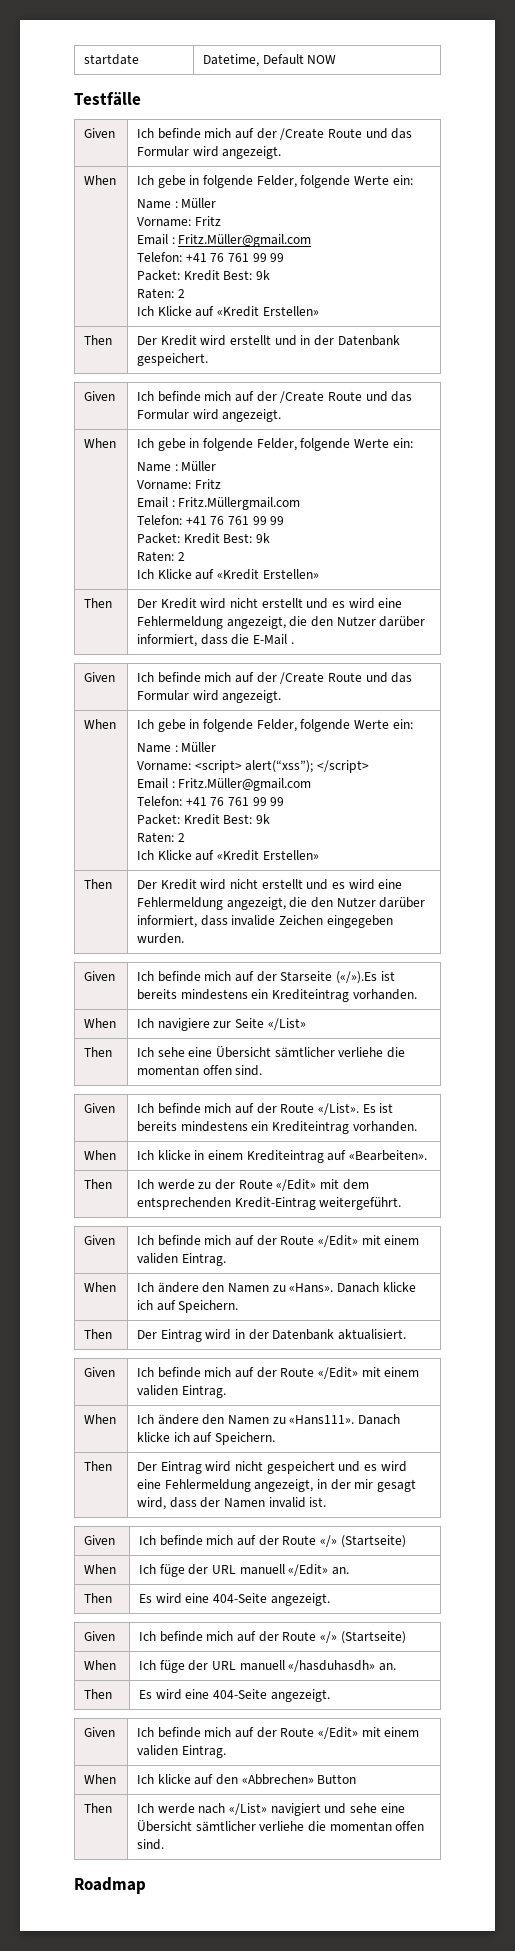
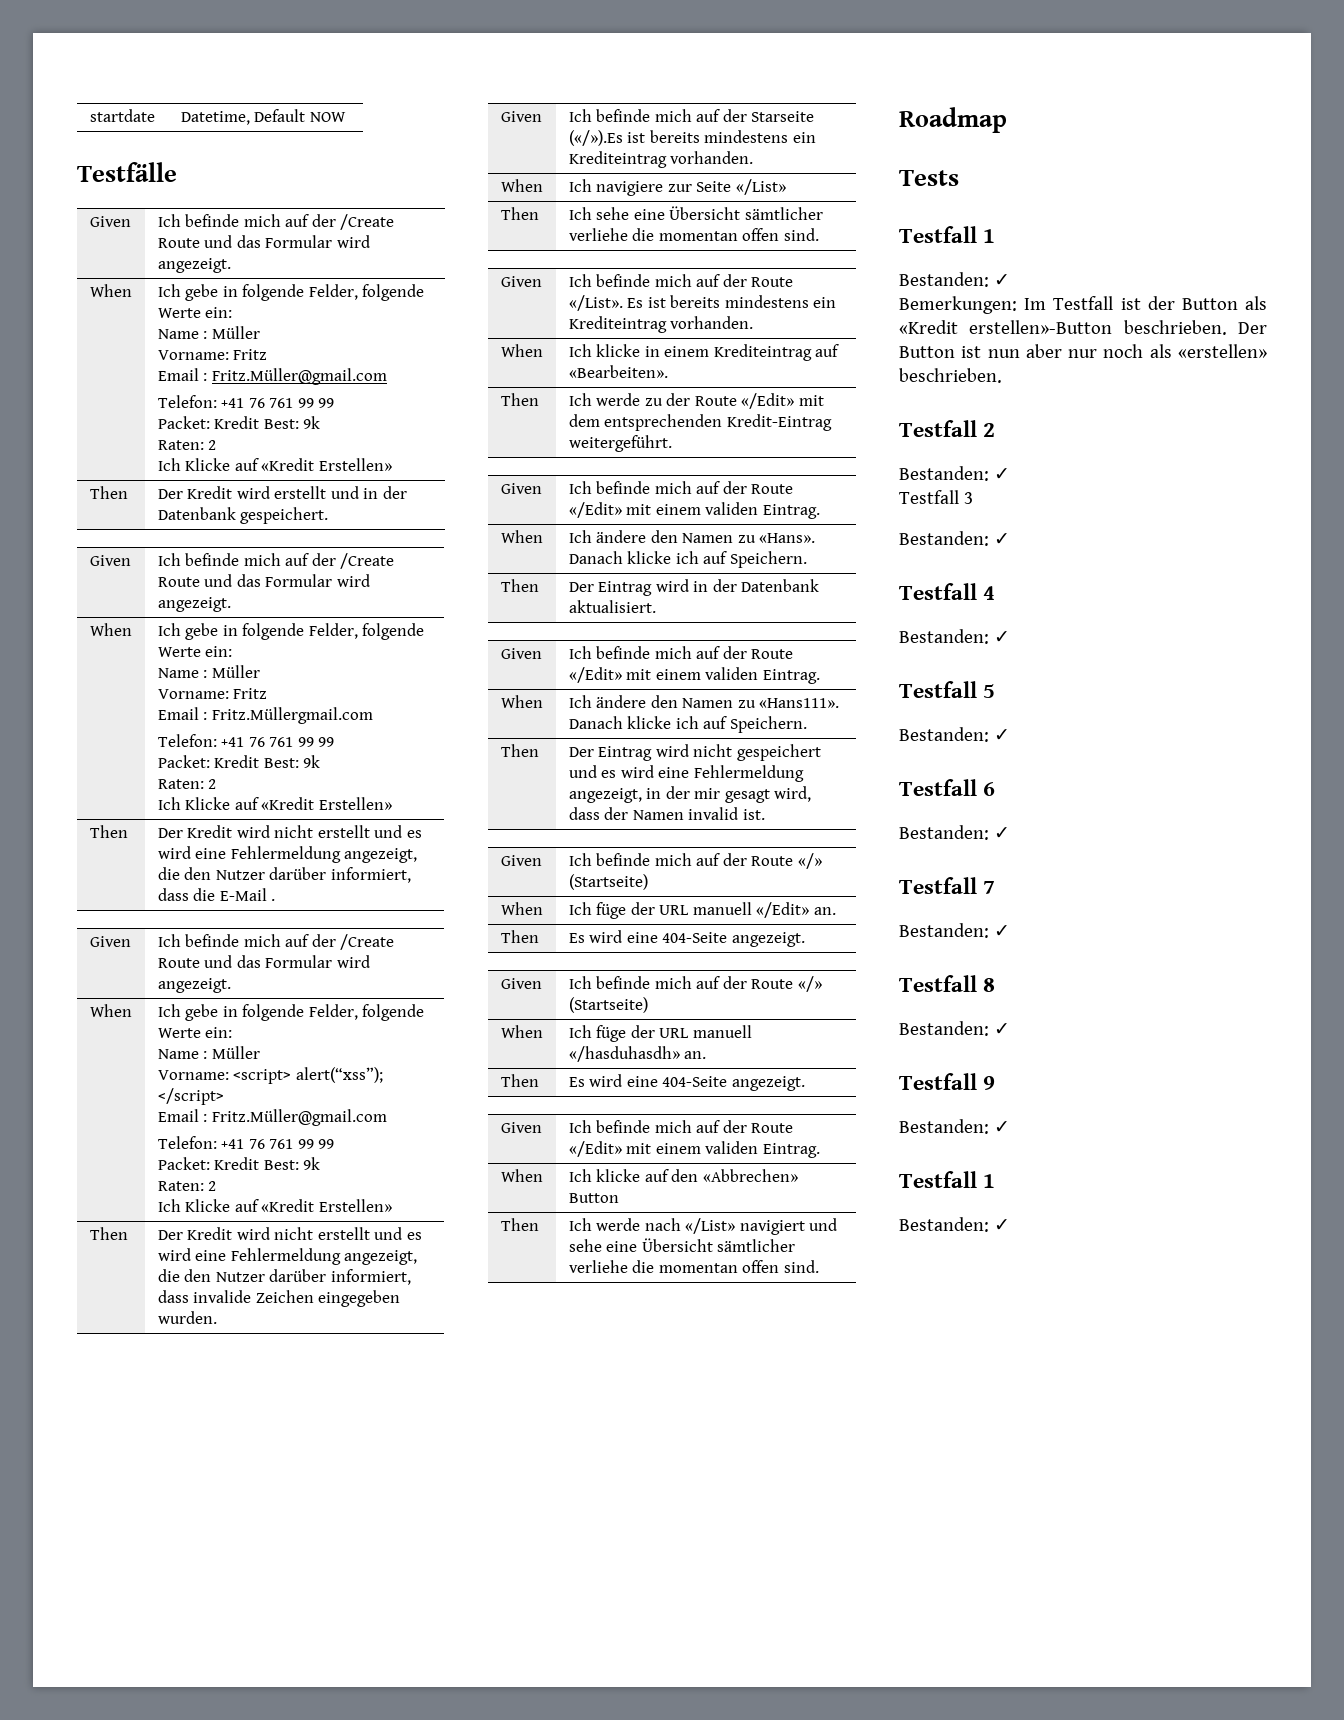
(146, 1885) none -> [899,170,959,186] [899,226,996,243] [899,272,1010,287] [899,296,1267,314] [899,320,1267,335] [899,344,1267,358] [899,368,1002,383] [899,420,996,437] [899,466,1010,481] [899,490,973,504] [899,531,1010,546] [899,583,996,600] [899,629,1010,644] [899,681,996,698] [899,727,1010,742] [899,779,996,796] [899,825,1010,840] [899,877,996,894] [899,923,1010,938] [899,975,996,992] [899,1021,1010,1036] [899,1073,996,1090] [899,1119,1010,1134] [899,1171,996,1188] [899,1217,1010,1232] // Tests // Testfall 1 // Bestanden: ✓ // Bemerkungen: Im Testfall ist der Button als «Kredit erstellen»-Button beschrieben. Der Button ist nun aber nur noch als «erstellen» beschrieben. // Testfall 2 // Bestanden: ✓ // Testfall 3 // Bestanden: ✓ // Testfall 4 // Bestanden: ✓ // Testfall 5 // Bestanden: ✓ // Testfall 6 // Bestanden: ✓ // Testfall 7 // Bestanden: ✓ // Testfall 8 // Bestanden: ✓ // Testfall 9 // Bestanden: ✓ // Testfall 1 // Bestanden: ✓

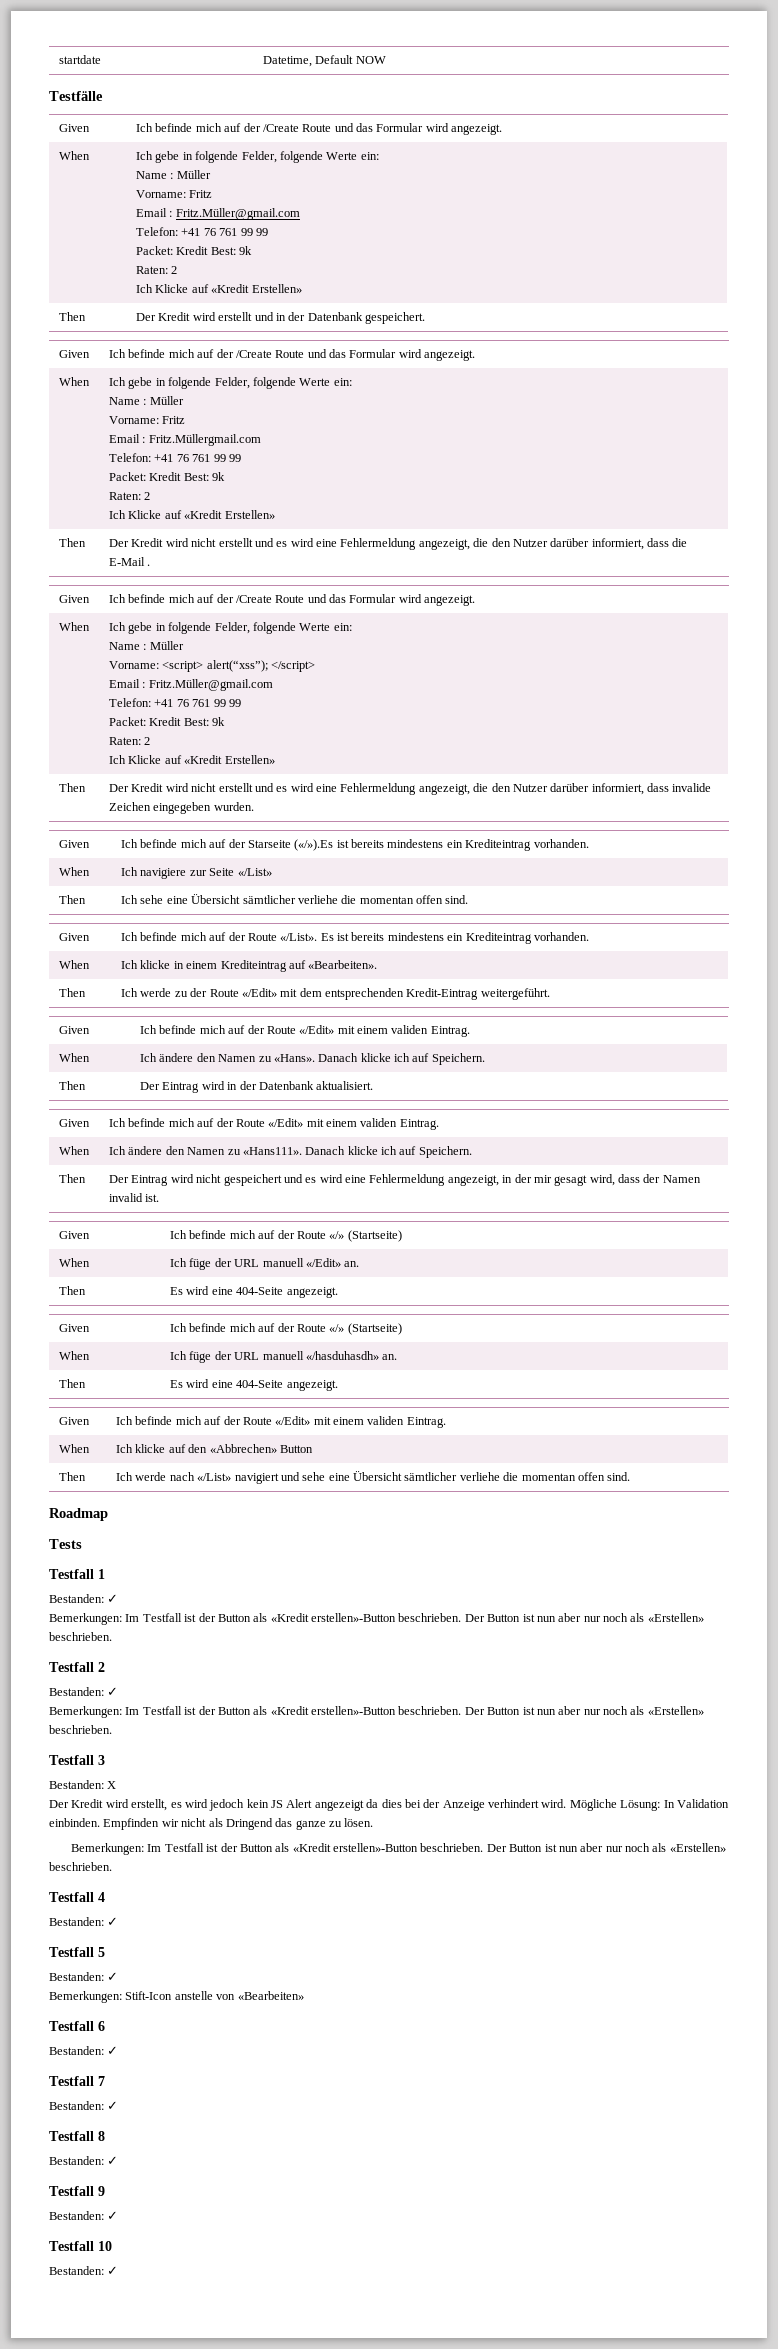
[1178,344,1267,358] «erstellen» -> [647,1613,704,1622] «Erstellen»
[899,490,973,504] [899,531,1010,546] Testfall 3 // Bestanden: ✓ -> [49,1706,704,1718] [49,1725,112,1734] [49,1755,105,1765] [49,1780,117,1789] [49,1799,729,1811] [49,1818,374,1830] [71,1843,726,1855] [49,1862,112,1871] Bemerkungen: Im Testfall ist der Button als «Kredit erstellen»-Button beschrieben. Der Button ist nun aber nur noch als «Erstellen» beschrieben. // Testfall 3 // Bestanden: X // Der Kredit wird erstellt, es wird jedoch kein JS Alert angezeigt da dies bei der Anzeige verhindert wird. Mögliche Lösung: In Validation einbinden. Empfinden wir nicht als Dringend das ganze zu lösen. // Bemerkungen: Im Testfall ist der Button als «Kredit erstellen»-Button beschrieben. Der Button ist nun aber nur noch als «Erstellen» beschrieben.
(1010, 735) none -> [49,1991,304,2003] // Bemerkungen: Stift-Icon anstelle von «Bearbeiten»
[983,1174,996,1188] 1 -> [98,2241,112,2251] 10

